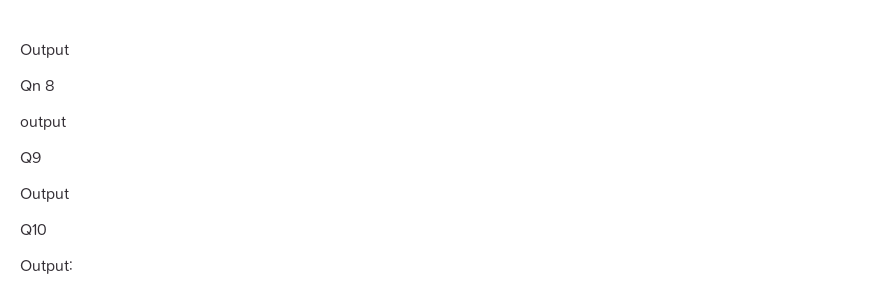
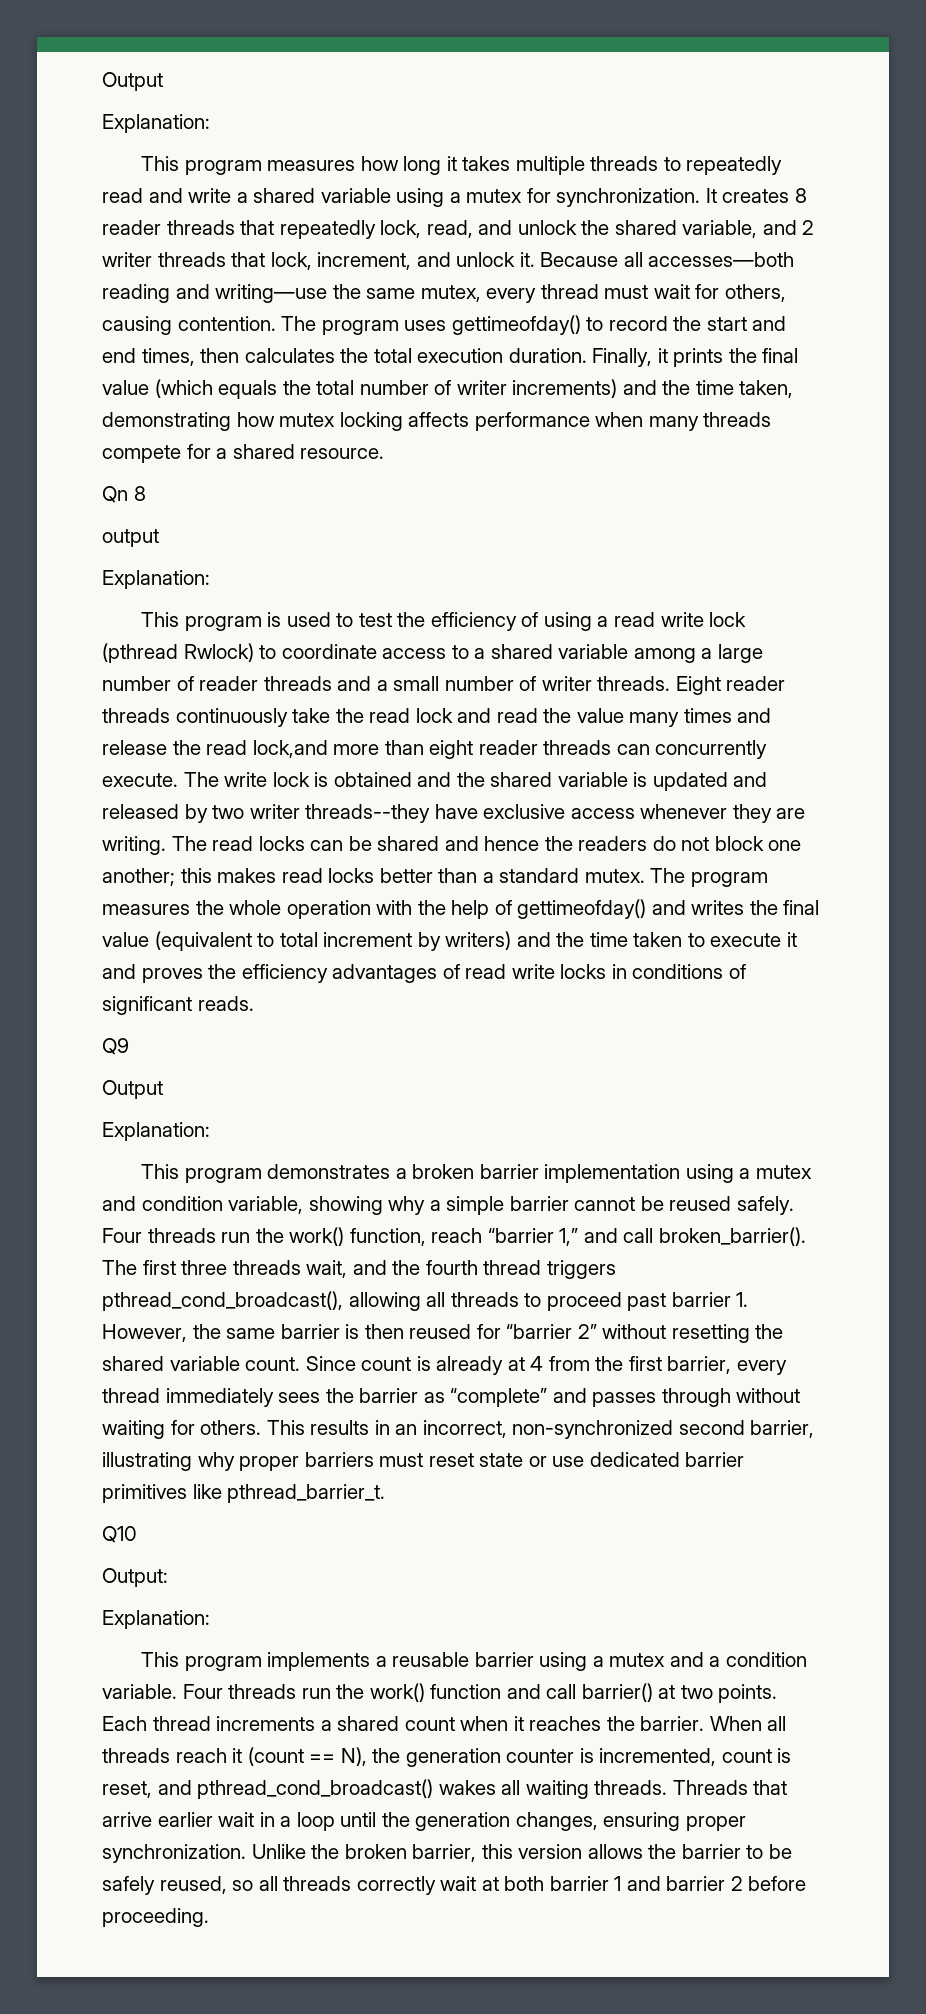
[20,44,70,58] [20,80,56,92] [20,116,67,130] [20,152,41,164] [20,188,70,202] [20,224,47,236] [20,260,73,274] Output // Qn 8 // output // Q9 // Output // Q10 // Output: -> [102,72,163,91] [102,114,210,133] [141,156,783,175] [102,188,807,207] [102,220,815,239] [102,252,795,270] [102,284,786,303] [102,315,787,335] [102,348,799,367] [102,379,794,399] [102,412,772,431] [102,444,385,463] [102,486,146,503] [102,529,159,547] [102,570,210,589] [141,612,747,631] [102,643,763,663] [102,676,786,695] [102,708,772,727] [102,740,768,759] [102,772,768,791] [102,804,806,823] [102,836,802,855] [102,868,768,887] [102,899,820,919] [102,931,797,951] [102,964,746,983] [102,996,254,1015] [102,1038,129,1055] [102,1080,163,1099] [102,1122,210,1141] [141,1164,812,1183] [102,1196,794,1215] [102,1227,806,1246] [102,1260,616,1279] [102,1291,749,1311] [102,1324,784,1343] [102,1356,787,1375] [102,1388,801,1407] [102,1420,815,1439] [102,1452,745,1471] [102,1484,386,1503] [102,1526,137,1543] [102,1568,168,1587] [102,1610,210,1629] [141,1652,807,1671] [102,1683,778,1703] [102,1716,787,1731] [102,1747,792,1767] [102,1779,788,1799] [102,1812,746,1831] [102,1844,792,1863] [102,1876,807,1895] [102,1908,209,1927] Output // Explanation: // This program measures how long it takes multiple threads to repeatedly read and write a shared variable using a mutex for synchronization. It creates 8 reader threads that repeatedly lock, read, and unlock the shared variable, and 2 writer threads that lock, increment, and unlock it. Because all accesses—both reading and writing—use the same mutex, every thread must wait for others, causing contention. The program uses gettimeofday() to record the start and end times, then calculates the total execution duration. Finally, it prints the final value (which equals the total number of writer increments) and the time taken, demonstrating how mutex locking affects performance when many threads compete for a shared resource. // Qn 8 // output // Explanation: // This program is used to test the efficiency of using a read write lock (pthread Rwlock) to coordinate access to a shared variable among a large number of reader threads and a small number of writer threads. Eight reader threads continuously take the read lock and read the value many times and release the read lock,and more than eight reader threads can concurrently execute. The write lock is obtained and the shared variable is updated and released by two writer threads--they have exclusive access whenever they are writing. The read locks can be shared and hence the readers do not block one another; this makes read locks better than a standard mutex. The program measures the whole operation with the help of gettimeofday() and writes the final value (equivalent to total increment by writers) and the time taken to execute it and proves the efficiency advantages of read write locks in conditions of significant reads. // Q9 // Output // Explanation: // This program demonstrates a broken barrier implementation using a mutex and condition variable, showing why a simple barrier cannot be reused safely. Four threads run the work() function, reach “barrier 1,” and call broken_barrier(). The first three threads wait, and the fourth thread triggers pthread_cond_broadcast(), allowing all threads to proceed past barrier 1. However, the same barrier is then reused for “barrier 2” without resetting the shared variable count. Since count is already at 4 from the first barrier, every thread immediately sees the barrier as “complete” and passes through without waiting for others. This results in an incorrect, non-synchronized second barrier, illustrating why proper barriers must reset state or use dedicated barrier primitives like pthread_barrier_t. // Q10 // Output: // Explanation: // This program implements a reusable barrier using a mutex and a condition variable. Four threads run the work() function and call barrier() at two points. Each thread increments a shared count when it reaches the barrier. When all threads reach it (count == N), the generation counter is incremented, count is reset, and pthread_cond_broadcast() wakes all waiting threads. Threads that arrive earlier wait in a loop until the generation changes, ensuring proper synchronization. Unlike the broken barrier, this version allows the barrier to be safely reused, so all threads correctly wait at both barrier 1 and barrier 2 before proceeding.

